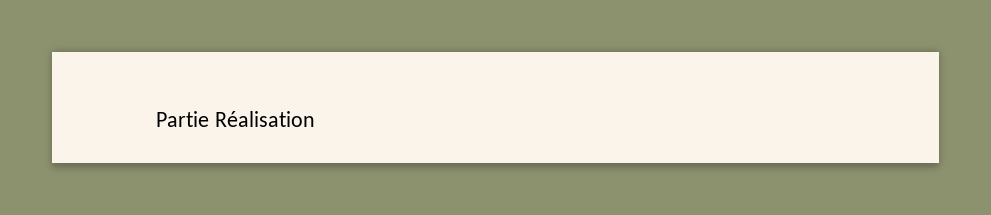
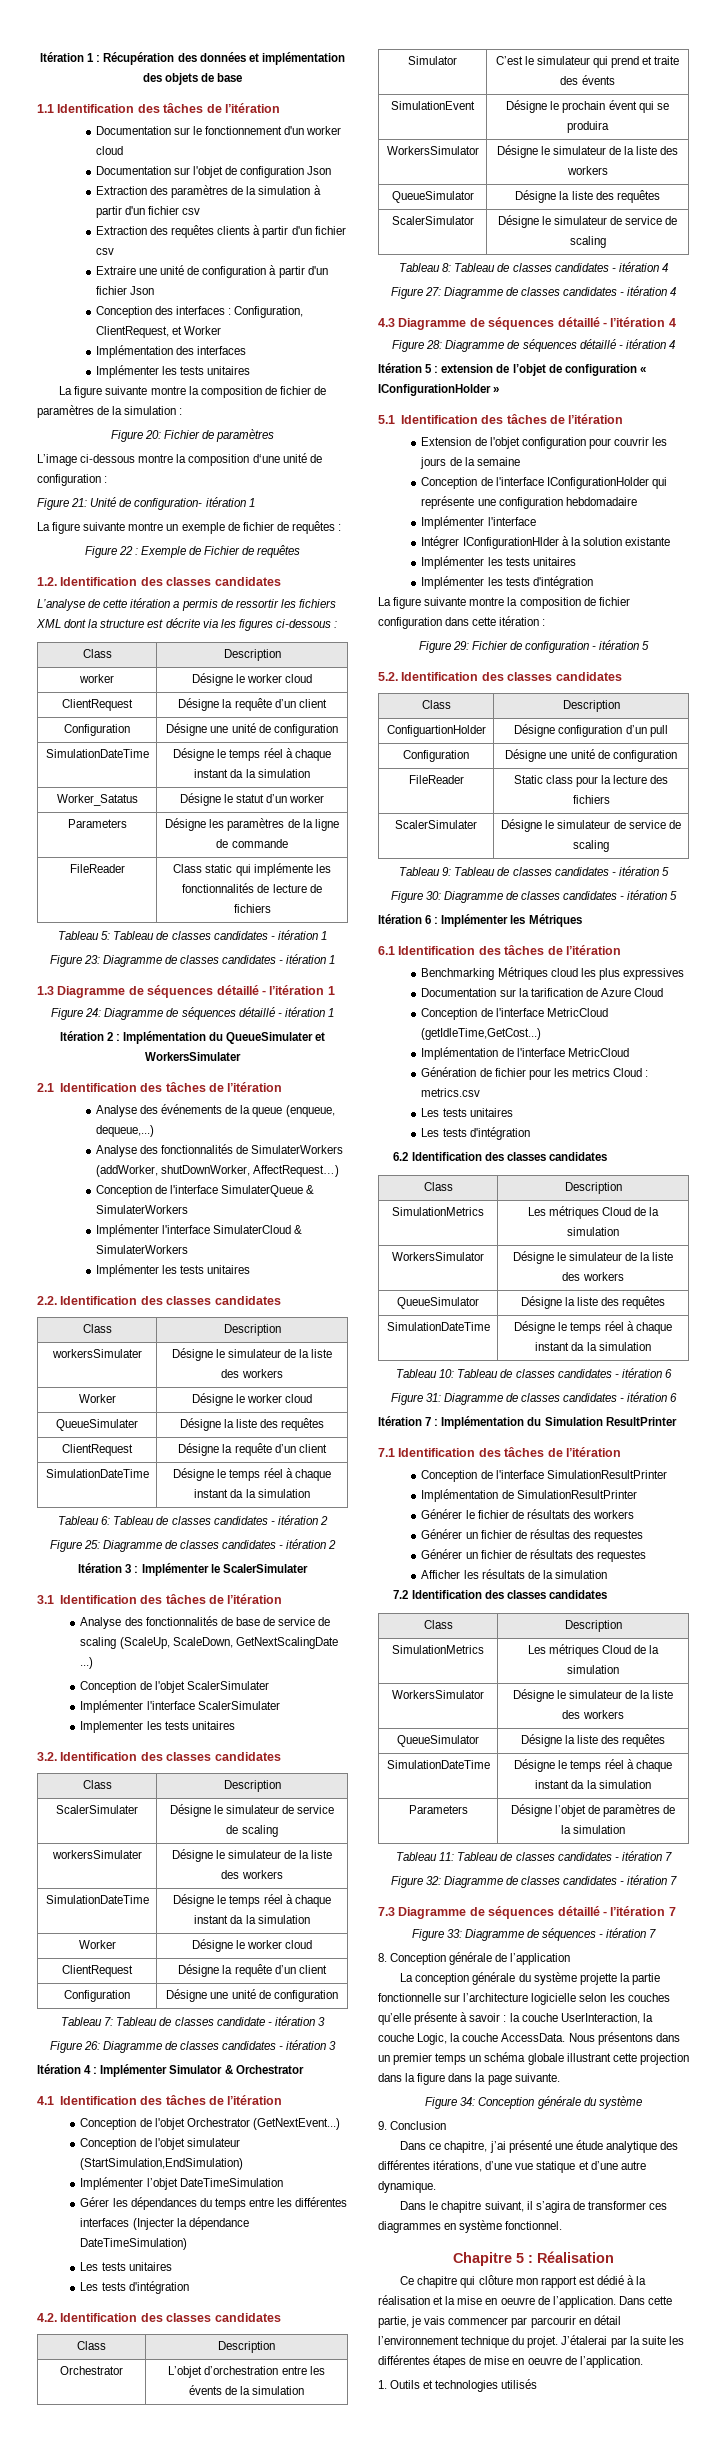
[156,111,315,127] Partie Réalisation -> [40,52,345,65] [142,73,243,85] [37,103,280,113] [95,126,342,135] [95,146,123,155] [95,166,332,178] [95,185,321,198] [95,206,201,218] [95,225,346,238] [95,248,114,255] [95,265,328,278] [95,286,154,295] [95,306,304,318] [95,326,222,338] [95,345,247,358] [95,365,251,378] [59,386,327,398] [37,405,183,418] [110,429,275,442] [37,453,322,466] [37,474,108,486] [37,497,255,510] [37,521,342,534] [84,545,301,558] [37,577,281,586] [37,598,336,611] [36,618,338,631] [82,649,112,658] [223,649,281,661] [79,674,114,683] [191,673,313,686] [62,699,133,711] [178,698,327,711] [64,724,130,736] [166,723,338,736] [45,749,149,758] [173,748,331,761] [194,769,310,778] [56,794,138,806] [179,793,325,806] [67,819,127,828] [165,818,339,831] [216,839,288,848] [69,864,125,873] [173,863,331,876] [182,883,322,893] [233,904,271,913] [58,930,327,940] [49,954,336,967] [37,985,335,998] [51,1007,334,1020] [59,1031,326,1044] [145,1052,241,1061] [37,1082,283,1092] [95,1104,335,1117] [95,1125,154,1137] [95,1144,344,1157] [95,1165,340,1177] [95,1185,315,1197] [95,1205,188,1214] [95,1224,303,1237] [95,1245,188,1254] [95,1264,251,1277] [37,1296,281,1305] [82,1324,112,1333] [223,1324,281,1336] [51,1349,142,1358] [171,1348,333,1361] [221,1369,283,1378] [78,1394,116,1403] [191,1393,313,1406] [56,1419,138,1431] [179,1418,325,1431] [62,1444,133,1456] [178,1443,327,1456] [45,1469,149,1478] [173,1468,331,1481] [194,1489,310,1498] [58,1515,328,1525] [49,1539,337,1552] [78,1563,308,1576] [37,1594,283,1604] [80,1616,331,1629] [80,1637,338,1649] [80,1657,94,1669] [80,1681,269,1693] [80,1700,280,1713] [80,1721,235,1733] [37,1752,281,1761] [82,1780,112,1789] [223,1780,281,1792] [56,1805,138,1814] [169,1804,335,1817] [226,1825,278,1837] [51,1850,142,1859] [171,1849,333,1862] [221,1870,283,1879] [45,1895,149,1904] [173,1894,331,1907] [194,1915,310,1924] [78,1940,116,1949] [191,1939,313,1952] [62,1965,133,1977] [178,1964,327,1977] [64,1990,130,2002] [166,1989,338,2002] [61,2016,325,2026] [49,2040,337,2053] [37,2064,304,2077] [37,2095,283,2105] [80,2118,340,2130] [80,2138,240,2150] [80,2158,244,2170] [80,2177,283,2190] [80,2197,348,2210] [80,2217,249,2230] [80,2238,188,2250] [80,2262,172,2271] [80,2281,189,2294] [37,2313,281,2322] [77,2341,106,2350] [218,2341,275,2353] [60,2366,123,2375] [168,2366,325,2378] [188,2385,305,2395] [408,56,457,65] [495,56,680,68] [560,75,615,85] [391,101,475,110] [506,100,669,113] [567,121,609,133] [386,146,479,155] [496,145,679,158] [566,166,608,175] [391,191,474,203] [515,190,660,203] [391,216,474,225] [497,215,678,228] [569,236,606,248] [399,262,668,272] [390,286,677,299] [378,317,676,330] [392,339,675,352] [378,363,646,376] [378,384,500,396] [378,414,624,424] [421,437,668,449] [420,457,520,469] [421,477,667,489] [421,496,637,509] [421,516,536,529] [421,536,670,549] [421,556,576,569] [421,576,593,589] [378,597,630,609] [378,616,546,629] [418,640,650,653] [378,672,622,681] [421,700,451,709] [562,700,620,712] [386,725,486,737] [514,724,668,737] [403,750,469,762] [505,749,677,762] [408,775,464,784] [513,775,669,787] [572,795,610,804] [395,820,477,829] [501,819,681,832] [573,840,609,852] [399,866,669,876] [390,890,678,903] [378,914,582,927] [378,945,621,955] [421,967,684,980] [421,988,664,997] [421,1008,608,1020] [421,1028,542,1040] [421,1047,629,1060] [421,1067,649,1080] [421,1088,481,1097] [421,1108,513,1117] [421,1127,530,1140] [393,1152,607,1161] [423,1182,453,1191] [564,1182,622,1194] [392,1207,484,1216] [527,1206,660,1219] [567,1227,619,1236] [392,1252,484,1261] [512,1251,674,1264] [562,1272,624,1281] [397,1297,479,1309] [520,1296,666,1309] [386,1322,490,1331] [514,1321,672,1334] [535,1342,651,1351] [396,1368,672,1378] [390,1392,678,1405] [378,1416,677,1429] [378,1447,621,1457] [421,1470,667,1482] [421,1489,637,1502] [421,1509,635,1519] [421,1529,644,1542] [421,1549,647,1562] [421,1569,607,1579] [393,1590,607,1599] [423,1620,453,1629] [564,1620,622,1632] [392,1645,484,1654] [527,1644,660,1657] [567,1665,619,1674] [392,1690,484,1699] [512,1689,674,1702] [562,1710,624,1719] [397,1735,479,1747] [520,1734,666,1747] [386,1760,490,1769] [514,1759,672,1772] [535,1780,651,1789] [408,1805,468,1814] [510,1804,676,1817] [560,1825,626,1834] [396,1851,672,1861] [390,1875,678,1888] [378,1906,676,1919] [411,1928,657,1941] [378,1952,571,1965] [400,1972,660,1985] [378,1993,670,2005] [378,2012,653,2025] [378,2032,680,2045] [378,2052,689,2065] [378,2073,560,2085] [425,2096,642,2109] [378,2121,447,2130] [400,2140,679,2153] [378,2160,646,2173] [378,2181,436,2193] [400,2201,668,2213] [378,2220,563,2233] [453,2251,614,2266] [400,2275,647,2288] [378,2295,672,2308] [378,2315,621,2328] [378,2335,684,2348] [378,2355,643,2368] [378,2379,538,2392] Itération 1 : Récupération des données et implémentation des objets de base // 1.1 Identification des tâches de l’itération // Documentation sur le fonctionnement d'un worker cloud // Documentation sur l'objet de configuration Json // Extraction des paramètres de la simulation à partir d'un fichier csv // Extraction des requêtes clients à partir d'un fichier csv // Extraire une unité de configuration à partir d'un fichier Json // Conception des interfaces : Configuration, ClientRequest, et Worker // Implémentation des interfaces // Implémenter les tests unitaires // La figure suivante montre la composition de fichier de paramètres de la simulation : // Figure 20: Fichier de paramètres // L’image ci-dessous montre la composition d‘une unité de configuration : // Figure 21: Unité de configuration- itération 1 // La figure suivante montre un exemple de fichier de requêtes : // Figure 22 : Exemple de Fichier de requêtes // 1.2. Identification des classes candidates // L’analyse de cette itération a permis de ressortir les fichiers XML dont la structure est décrite via les figures ci-dessous : // Class | Description // worker | Désigne le worker cloud // ClientRequest | Désigne la requête d’un client // Configuration | Désigne une unité de configuration // SimulationDateTime | Désigne le temps réel à chaque instant da la simulation // Worker_Satatus | Désigne le statut d’un worker // Parameters | Désigne les paramètres de la ligne de commande // FileReader | Class static qui implémente les fonctionnalités de lecture de fichiers // Tableau 5: Tableau de classes candidates - itération 1 // Figure 23: Diagramme de classes candidates - itération 1 // 1.3 Diagramme de séquences détaillé - l’itération 1 // Figure 24: Diagramme de séquences détaillé - itération 1 // Itération 2 : Implémentation du QueueSimulater et WorkersSimulater // 2.1 Identification des tâches de l’itération // Analyse des événements de la queue (enqueue, dequeue,...) // Analyse des fonctionnalités de SimulaterWorkers (addWorker, shutDownWorker, AffectRequest…) // Conception de l'interface SimulaterQueue & SimulaterWorkers // Implémenter l'interface SimulaterCloud & SimulaterWorkers // Implémenter les tests unitaires // 2.2. Identification des classes candidates // Class | Description // workersSimulater | Désigne le simulateur de la liste des workers // Worker | Désigne le worker cloud // QueueSimulater | Désigne la liste des requêtes // ClientRequest | Désigne la requête d’un client // SimulationDateTime | Désigne le temps réel à chaque instant da la simulation // Tableau 6: Tableau de classes candidates - itération 2 // Figure 25: Diagramme de classes candidates - itération 2 // Itération 3 : Implémenter le ScalerSimulater // 3.1 Identification des tâches de l’itération // Analyse des fonctionnalités de base de service de scaling (ScaleUp, ScaleDown, GetNextScalingDate ...) // Conception de l'objet ScalerSimulater // Implémenter l'interface ScalerSimulater // Implementer les tests unitaires // 3.2. Identification des classes candidates // Class | Description // ScalerSimulater | Désigne le simulateur de service de scaling // workersSimulater | Désigne le simulateur de la liste des workers // SimulationDateTime | Désigne le temps réel à chaque instant da la simulation // Worker | Désigne le worker cloud // ClientRequest | Désigne la requête d’un client // Configuration | Désigne une unité de configuration // Tableau 7: Tableau de classes candidate - itération 3 // Figure 26: Diagramme de classes candidates - itération 3 // Itération 4 : Implémenter Simulator & Orchestrator // 4.1 Identification des tâches de l’itération // Conception de l'objet Orchestrator (GetNextEvent...) // Conception de l'objet simulateur (StartSimulation,EndSimulation) // Implémenter l’objet DateTimeSimulation // Gérer les dépendances du temps entre les différentes interfaces (Injecter la dépendance DateTimeSimulation) // Les tests unitaires // Les tests d'intégration // 4.2. Identification des classes candidates // Class | Description // Orchestrator | L’objet d’orchestration entre les évents de la simulation // Simulator | C’est le simulateur qui prend et traite des évents // SimulationEvent | Désigne le prochain évent qui se produira // WorkersSimulator | Désigne le simulateur de la liste des workers // QueueSimulator | Désigne la liste des requêtes // ScalerSimulator | Désigne le simulateur de service de scaling // Tableau 8: Tableau de classes candidates - itération 4 // Figure 27: Diagramme de classes candidates - itération 4 // 4.3 Diagramme de séquences détaillé - l’itération 4 // Figure 28: Diagramme de séquences détaillé - itération 4 // Itération 5 : extension de l’objet de configuration « IConfigurationHolder » // 5.1 Identification des tâches de l’itération // Extension de l'objet configuration pour couvrir les jours de la semaine // Conception de l'interface IConfigurationHolder qui représente une configuration hebdomadaire // Implémenter l'interface // Intégrer IConfigurationHlder à la solution existante // Implémenter les tests unitaires // Implémenter les tests d'intégration // La figure suivante montre la composition de fichier configuration dans cette itération : // Figure 29: Fichier de configuration - itération 5 // 5.2. Identification des classes candidates // Class | Description // ConfiguartionHolder | Désigne configuration d’un pull // Configuration | Désigne une unité de configuration // FileReader | Static class pour la lecture des fichiers // ScalerSimulater | Désigne le simulateur de service de scaling // Tableau 9: Tableau de classes candidates - itération 5 // Figure 30: Diagramme de classes candidates - itération 5 // Itération 6 : Implémenter les Métriques // 6.1 Identification des tâches de l’itération // Benchmarking Métriques cloud les plus expressives // Documentation sur la tarification de Azure Cloud // Conception de l'interface MetricCloud (getIdleTime,GetCost...) // Implémentation de l'interface MetricCloud // Génération de fichier pour les metrics Cloud : metrics.csv // Les tests unitaires // Les tests d'intégration // 6.2 Identification des classes candidates // Class | Description // SimulationMetrics | Les métriques Cloud de la simulation // WorkersSimulator | Désigne le simulateur de la liste des workers // QueueSimulator | Désigne la liste des requêtes // SimulationDateTime | Désigne le temps réel à chaque instant da la simulation // Tableau 10: Tableau de classes candidates - itération 6 // Figure 31: Diagramme de classes candidates - itération 6 // Itération 7 : Implémentation du Simulation ResultPrinter // 7.1 Identification des tâches de l’itération // Conception de l'interface SimulationResultPrinter // Implémentation de SimulationResultPrinter // Générer le fichier de résultats des workers // Générer un fichier de résultas des requestes // Générer un fichier de résultats des requestes // Afficher les résultats de la simulation // 7.2 Identification des classes candidates // Class | Description // SimulationMetrics | Les métriques Cloud de la simulation // WorkersSimulator | Désigne le simulateur de la liste des workers // QueueSimulator | Désigne la liste des requêtes // SimulationDateTime | Désigne le temps réel à chaque instant da la simulation // Parameters | Désigne l’objet de paramètres de la simulation // Tableau 11: Tableau de classes candidates - itération 7 // Figure 32: Diagramme de classes candidates - itération 7 // 7.3 Diagramme de séquences détaillé - l’itération 7 // Figure 33: Diagramme de séquences - itération 7 // 8. Conception générale de l’application // La conception générale du système projette la partie fonctionnelle sur l’architecture logicielle selon les couches qu’elle présente à savoir : la couche UserInteraction, la couche Logic, la couche AccessData. Nous présentons dans un premier temps un schéma globale illustrant cette projection dans la figure dans la page suivante. // Figure 34: Conception générale du système // 9. Conclusion // Dans ce chapitre, j’ai présenté une étude analytique des différentes itérations, d’une vue statique et d’une autre dynamique. // Dans le chapitre suivant, il s’agira de transformer ces diagrammes en système fonctionnel. // Chapitre 5 : Réalisation // Ce chapitre qui clôture mon rapport est dédié à la réalisation et la mise en oeuvre de l’application. Dans cette partie, je vais commencer par parcourir en détail l’environnement technique du projet. J’étalerai par la suite les différentes étapes de mise en oeuvre de l’application. // 1. Outils et technologies utilisés

